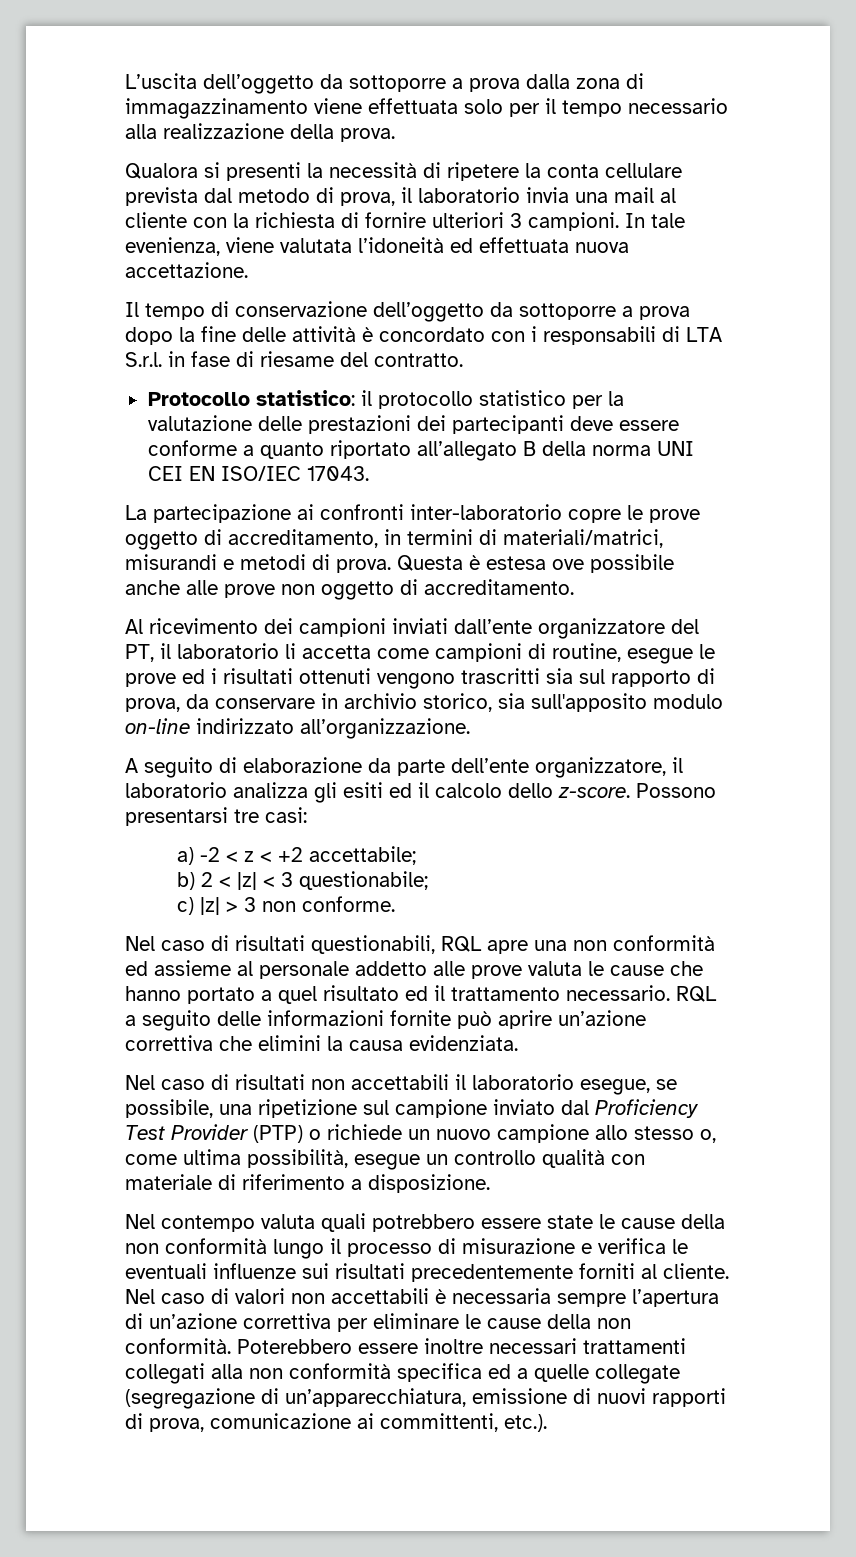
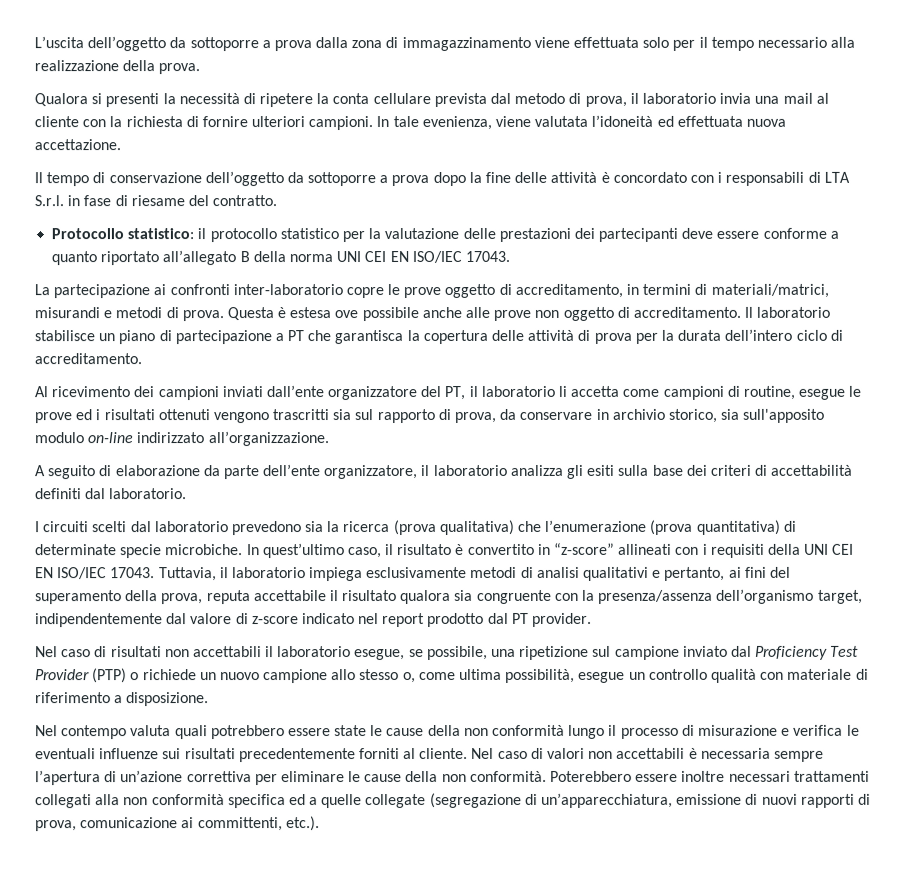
[510,213,522,228] 3 -> (306, 122) none
(574, 587) none -> [744,306,831,318] [34,328,843,345] [34,353,142,365] Il laboratorio stabilisce un piano di partecipazione a PT che garantisca la copertura delle attività di prova per la durata dell’intero ciclo di accreditamento.
[389,782,716,798] [125,807,307,826] [176,846,416,865] [176,871,428,890] [176,896,395,915] [125,935,715,954] [125,960,703,979] [125,985,717,1004] [125,1010,646,1031] [125,1035,518,1051] ed il calcolo dello z-score. Possono presentarsi tre casi: // a) -2 < z < +2 accettabile; // b) 2 < |z| < 3 questionabile; // c) |z| > 3 non conforme. // Nel caso di risultati questionabili, RQL apre una non conformità ed assieme al personale addetto alle prove valuta le cause che hanno portato a quel risultato ed il trattamento necessario. RQL a seguito delle informazioni fornite può aprire un’azione correttiva che elimini la causa evidenziata. -> [618,464,854,476] [35,488,188,500] [35,519,797,536] [35,542,855,559] [35,566,791,582] [35,588,863,605] [35,612,593,628] sulla base dei criteri di accettabilità definiti dal laboratorio. // I circuiti scelti dal laboratorio prevedono sia la ricerca (prova qualitativa) che l’enumerazione (prova quantitativa) di determinate specie microbiche. In quest’ultimo caso, il risultato è convertito in “z-score” allineati con i requisiti della UNI CEI EN ISO/IEC 17043. Tuttavia, il laboratorio impiega esclusivamente metodi di analisi qualitativi e pertanto, ai fini del superamento della prova, reputa accettabile il risultato qualora sia congruente con la presenza/assenza dell’organismo target, indipendentemente dal valore di z-score indicato nel report prodotto dal PT provider.

